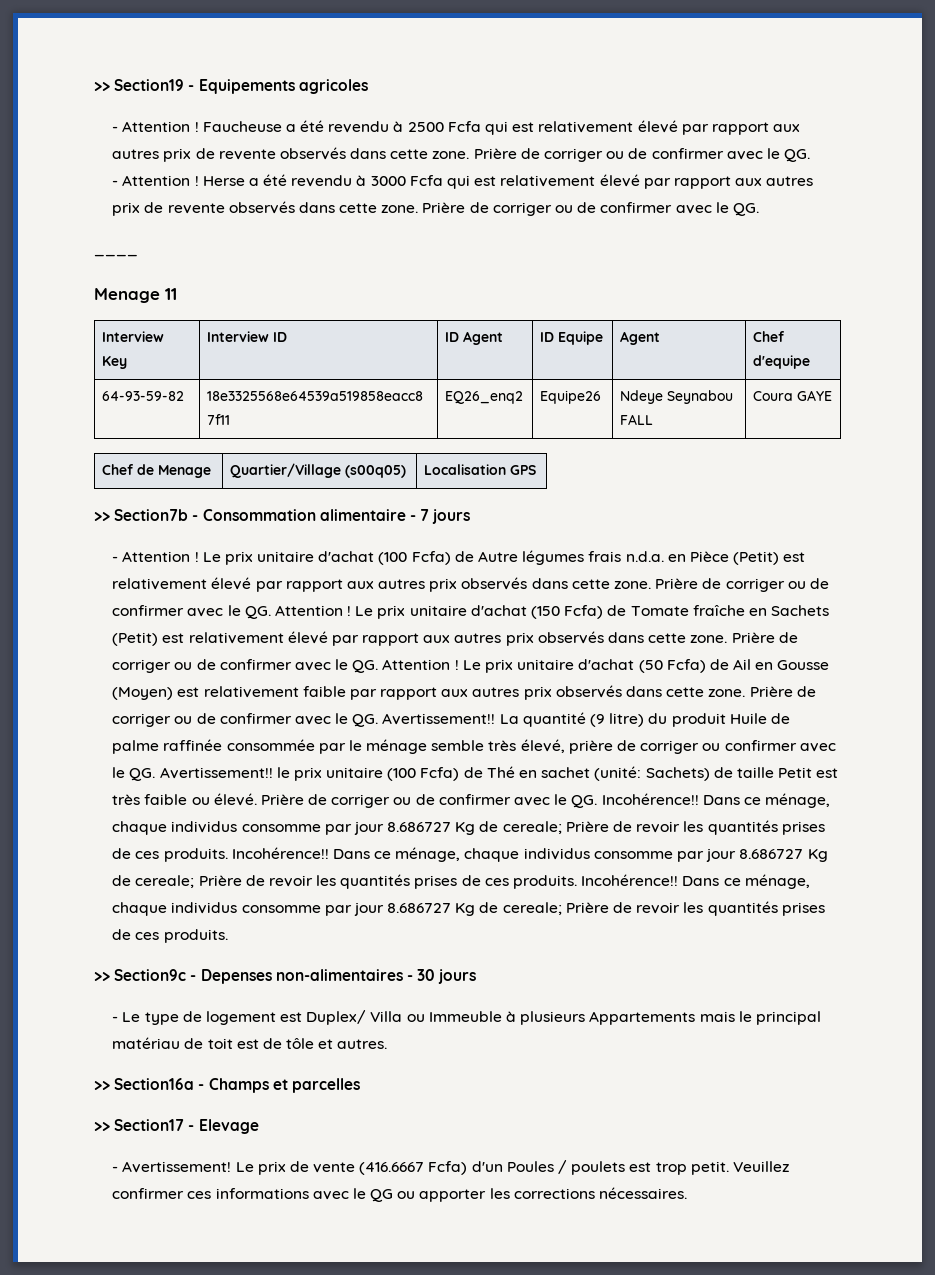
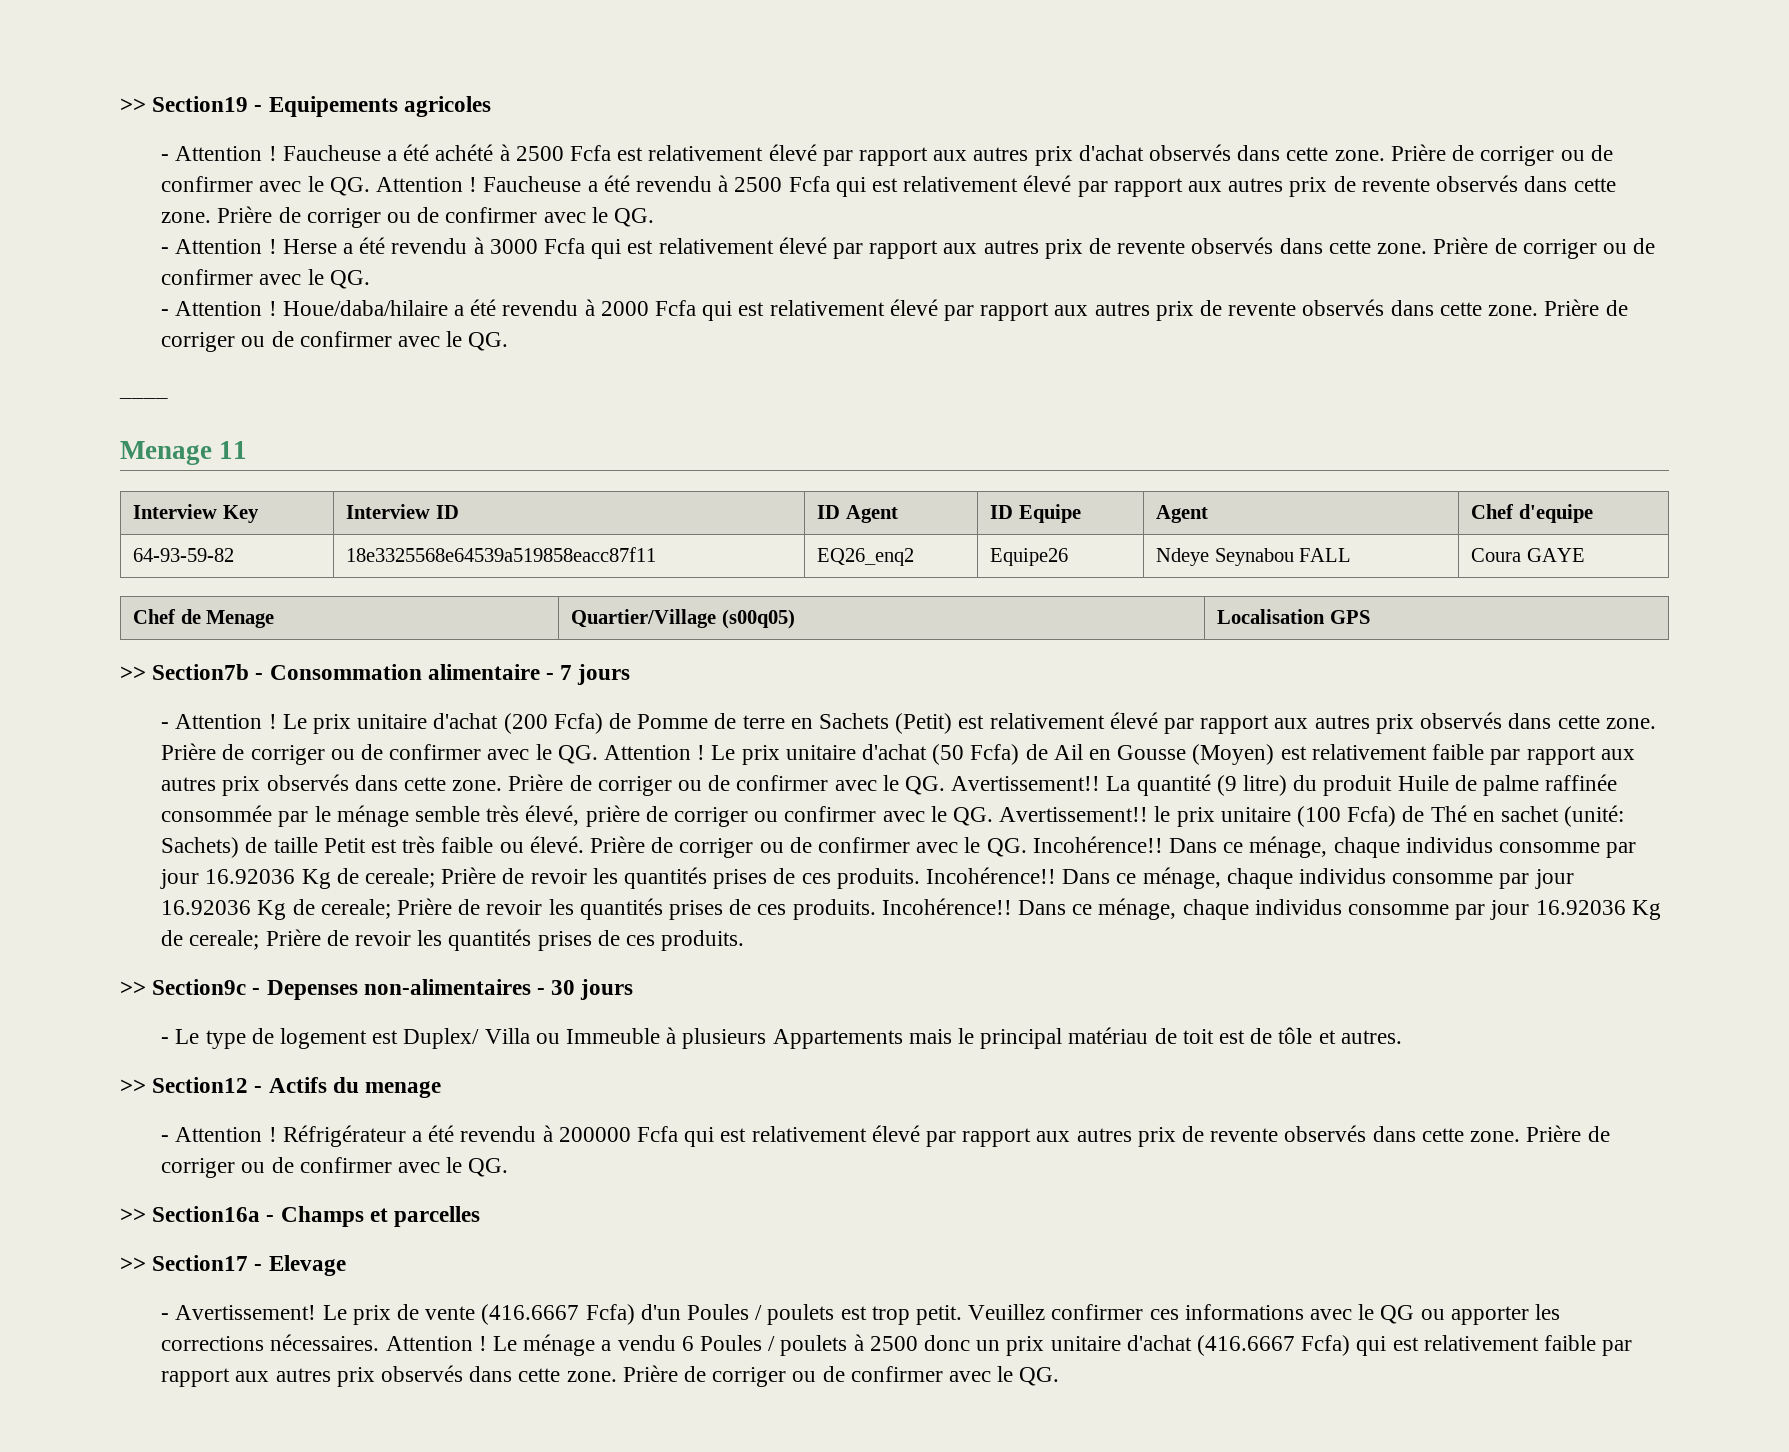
(325, 126) none -> [435,144,1613,166] [161,175,630,196] achété à 2500 Fcfa est relativement élevé par rapport aux autres prix d'achat observés dans cette zone. Prière de corriger ou de confirmer avec le QG. Attention ! Faucheuse a été
(759, 209) none -> [161,299,1628,321] [161,331,509,352] // - Attention ! Houe/daba/hilaire a été revendu à 2000 Fcfa qui est relativement élevé par rapport aux autres prix de revente observés dans cette zone. Prière de corriger ou de confirmer avec le QG.
[378,550,806,565] [112,577,829,592] [112,605,745,619] (100 Fcfa) de Autre légumes frais n.d.a. en Pièce (Petit) est relativement élevé par rapport aux autres prix observés dans cette zone. Prière de corriger ou de confirmer avec le QG. Attention ! Le prix unitaire d'achat (150 Fcfa) de Tomate fraîche -> [503,713,785,734] (200 Fcfa) de Pomme de terre
[387,822,452,832] 8.686727 -> [205,869,296,884] 16.92036
[739,849,804,859] 8.686727 -> [161,900,252,915] 16.92036
[387,903,452,913] 8.686727 -> [1535,900,1626,915] 16.92036
(388, 1044) none -> [120,1077,442,1098] [161,1125,1610,1147] [161,1157,509,1178] // >> Section12 - Actifs du menage // - Attention ! Réfrigérateur a été revendu à 200000 Fcfa qui est relativement élevé par rapport aux autres prix de revente observés dans cette zone. Prière de corriger ou de confirmer avec le QG.
(687, 1193) none -> [385,1334,1633,1356] [161,1365,1060,1387] Attention ! Le ménage a vendu 6 Poules / poulets à 2500 donc un prix unitaire d'achat (416.6667 Fcfa) qui est relativement faible par rapport aux autres prix observés dans cette zone. Prière de corriger ou de confirmer avec le QG.

